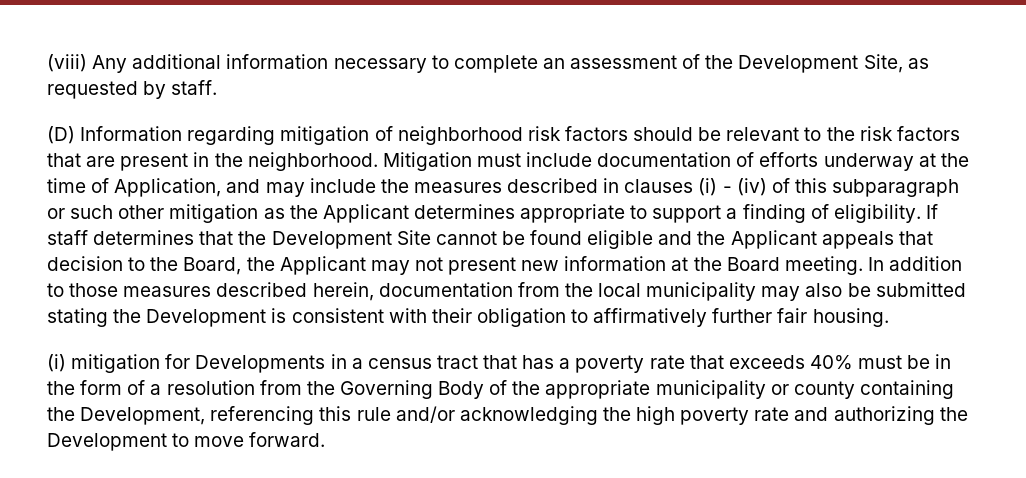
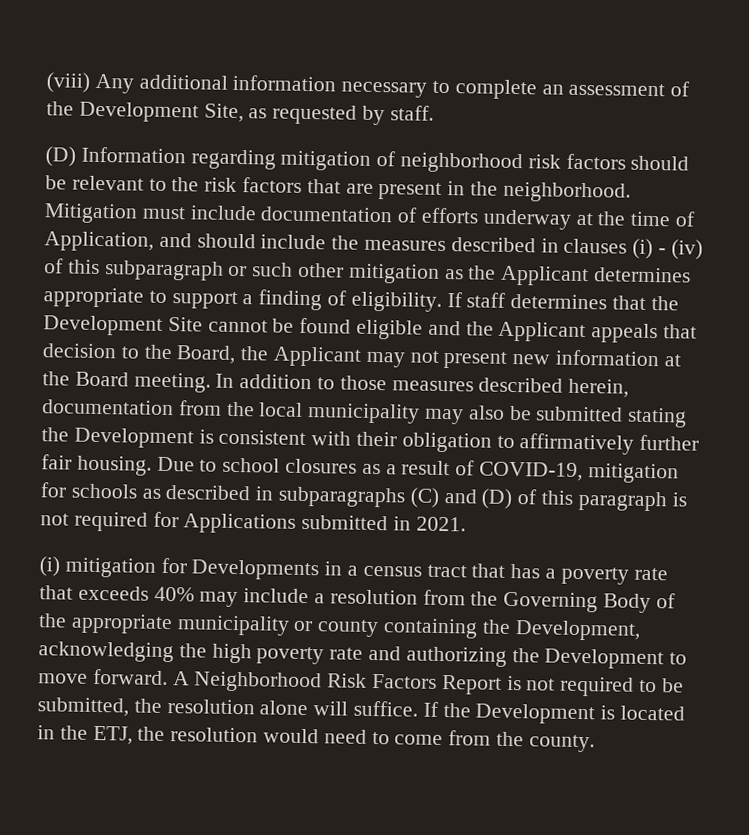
[265,182,305,197] may -> [196,233,256,249] should
(889, 317) none -> [156,456,679,484] [40,482,687,512] [40,511,466,534] Due to school closures as a result of COVID-19, mitigation for schools as described in subparagraphs (C) and (D) of this paragraph is not required for Applications submitted in 2021.
[858,354,952,369] [47,380,146,395] must be in the form of -> [199,588,310,608] may include
[210,406,455,425] referencing this rule and/or -> (641, 630) none
(326, 439) none -> [172,671,684,697] [37,697,686,725] [37,725,595,753] A Neighborhood Risk Factors Report is not required to be submitted, the resolution alone will suffice. If the Development is located in the ETJ, the resolution would need to come from the county.

